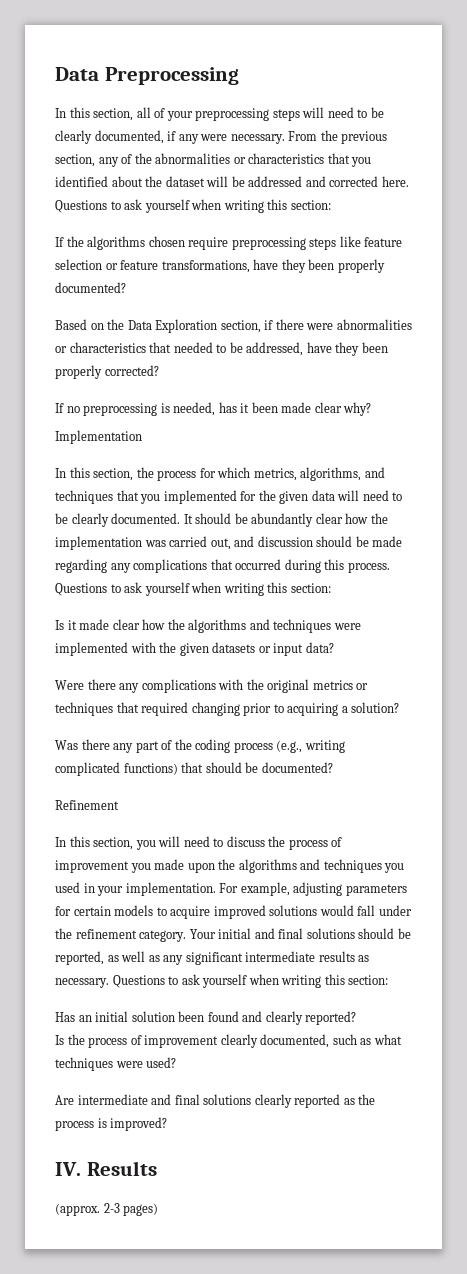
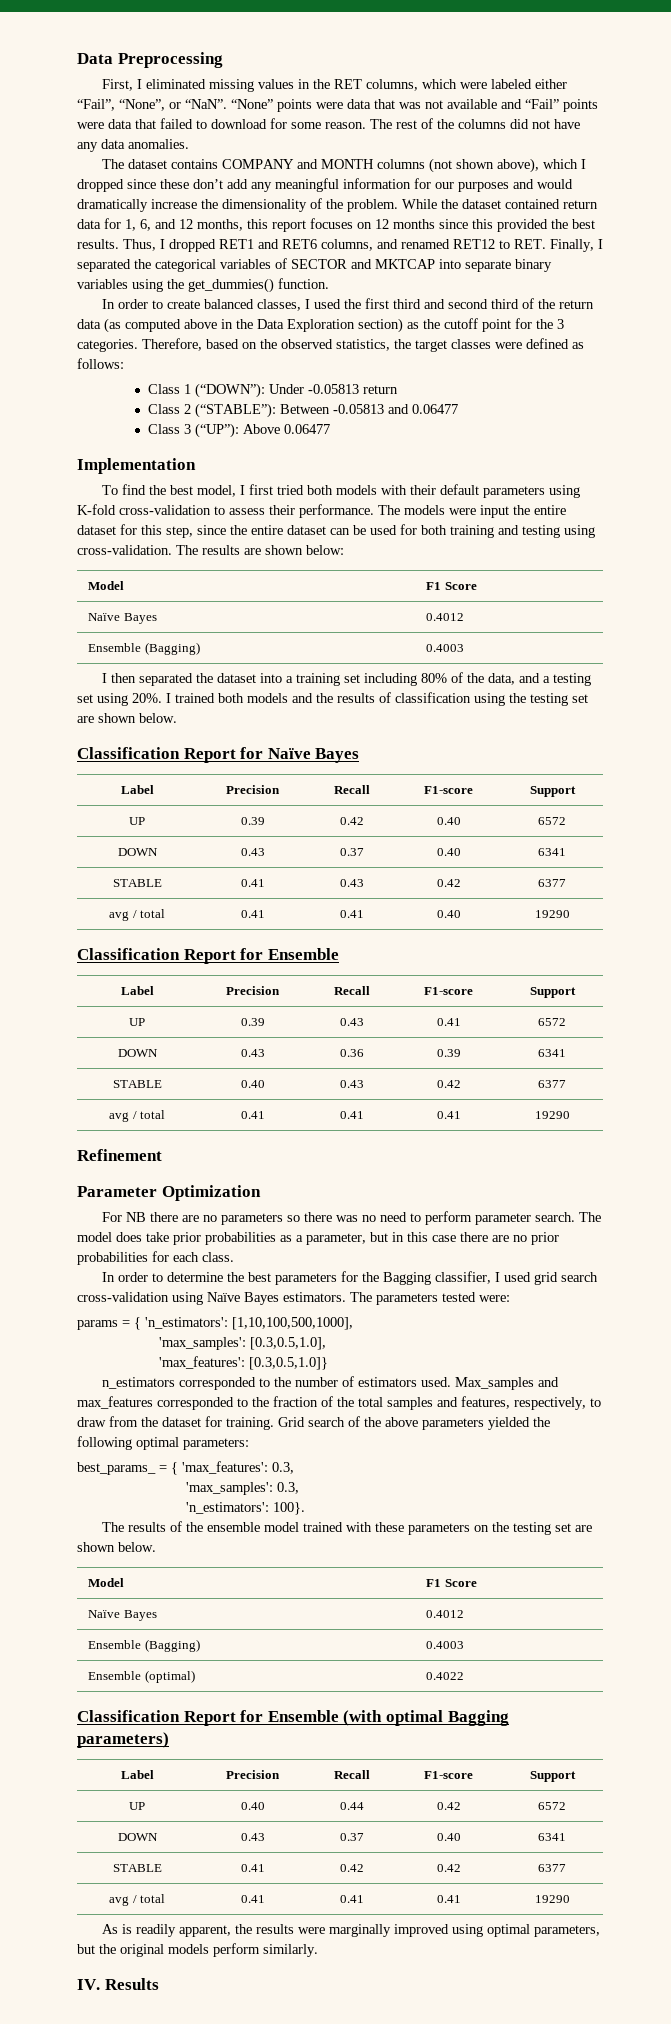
[55,107,384,121] [55,130,388,144] [55,153,372,167] [55,176,409,187] [55,199,331,213] [55,236,403,250] [55,259,385,273] [55,282,126,293] [55,319,412,333] [55,342,388,356] [55,365,159,379] [55,402,372,416] [55,430,142,444] [55,467,385,481] [55,490,403,504] [55,513,388,527] [55,536,403,550] [55,559,390,573] [55,582,331,596] [55,619,361,633] [55,642,334,656] [55,679,369,693] [55,702,400,716] [55,739,345,753] [55,762,333,776] [55,800,119,810] [55,836,343,850] [55,859,405,873] [55,882,407,896] [55,905,412,919] [55,928,411,942] [55,951,370,965] [55,974,389,988] [55,1011,357,1025] [55,1034,402,1048] [55,1057,177,1071] [55,1094,376,1108] [55,1117,168,1131] In this section, all of your preprocessing steps will need to be clearly documented, if any were necessary. From the previous section, any of the abnormalities or characteristics that you identified about the dataset will be addressed and corrected here. Questions to ask yourself when writing this section: // If the algorithms chosen require preprocessing steps like feature selection or feature transformations, have they been properly documented? // Based on the Data Exploration section, if there were abnormalities or characteristics that needed to be addressed, have they been properly corrected? // If no preprocessing is needed, has it been made clear why? // Implementation // In this section, the process for which metrics, algorithms, and techniques that you implemented for the given data will need to be clearly documented. It should be abundantly clear how the implementation was carried out, and discussion should be made regarding any complications that occurred during this process. Questions to ask yourself when writing this section: // Is it made clear how the algorithms and techniques were implemented with the given datasets or input data? // Were there any complications with the original metrics or techniques that required changing prior to acquiring a solution? // Was there any part of the coding process (e.g., writing complicated functions) that should be documented? // Refinement // In this section, you will need to discuss the process of improvement you made upon the algorithms and techniques you used in your implementation. For example, adjusting parameters for certain models to acquire improved solutions would fall under the refinement category. Your initial and final solutions should be reported, as well as any significant intermediate results as necessary. Questions to ask yourself when writing this section: // Has an initial solution been found and clearly reported? // Is the process of improvement clearly documented, such as what techniques were used? // Are intermediate and final solutions clearly reported as the process is improved? -> [102,79,568,92] [77,99,598,112] [77,118,580,129] [77,139,189,152] [102,158,587,173] [77,178,573,192] [77,198,598,212] [77,218,595,232] [77,239,603,252] [77,258,552,272] [77,278,329,293] [102,298,595,311] [77,318,564,333] [77,338,584,352] [77,358,124,369] [147,383,398,398] [147,403,458,418] [147,423,330,438] [77,458,196,474] [102,484,581,498] [77,504,566,518] [77,524,595,538] [77,545,344,555] [88,581,125,590] [426,582,477,590] [88,613,157,624] [426,613,465,621] [88,642,200,655] [426,644,465,652] [102,672,592,686] [77,692,588,706] [77,713,177,723] [77,747,360,763] [120,785,154,794] [225,785,280,794] [334,785,370,794] [424,786,473,794] [529,786,576,797] [129,817,145,825] [240,817,265,825] [340,817,364,825] [436,817,461,825] [538,817,566,825] [117,848,158,856] [240,848,265,856] [340,848,364,856] [436,848,461,856] [538,848,566,856] [112,879,162,887] [240,879,265,887] [340,879,364,887] [436,879,461,887] [538,879,566,887] [108,909,166,921] [240,910,265,918] [340,910,364,918] [436,910,461,918] [534,910,570,918] [77,948,339,964] [120,986,154,995] [225,986,280,995] [334,986,370,995] [424,987,473,995] [529,987,576,998] [129,1018,145,1026] [240,1018,265,1026] [340,1018,364,1026] [436,1018,461,1026] [538,1018,566,1026] [117,1049,158,1057] [240,1049,265,1057] [340,1049,364,1057] [436,1049,461,1057] [538,1049,566,1057] [112,1080,162,1088] [240,1080,265,1088] [340,1080,364,1088] [436,1080,461,1088] [538,1080,566,1088] [108,1110,166,1122] [240,1111,265,1119] [340,1111,364,1119] [436,1111,461,1119] [534,1111,570,1119] [77,1149,162,1161] [77,1185,261,1201] [102,1211,602,1225] [77,1232,559,1245] [77,1251,234,1265] [102,1271,599,1285] [77,1292,510,1305] [77,1317,353,1330] [158,1337,326,1350] [158,1356,328,1370] [102,1376,560,1390] [77,1396,601,1410] [77,1416,550,1430] [77,1436,249,1450] [77,1461,294,1475] [186,1482,300,1495] [186,1502,306,1515] [102,1521,593,1535] [77,1542,156,1552] [88,1578,125,1587] [426,1579,477,1587] [88,1610,157,1621] [426,1610,465,1618] [88,1639,200,1652] [426,1641,465,1649] [88,1670,195,1683] [426,1672,465,1680] [77,1710,509,1726] [77,1732,169,1748] [120,1770,154,1779] [225,1770,280,1779] [334,1770,370,1779] [424,1771,473,1779] [529,1771,576,1782] [129,1802,145,1810] [240,1802,265,1810] [340,1802,364,1810] [436,1802,461,1810] [538,1802,566,1810] [117,1833,158,1841] [240,1833,265,1841] [340,1833,364,1841] [436,1833,461,1841] [538,1833,566,1841] [112,1864,162,1872] [240,1864,265,1872] [340,1864,364,1872] [436,1864,461,1872] [538,1864,566,1872] [108,1894,166,1906] [240,1895,265,1903] [340,1895,364,1903] [436,1895,461,1903] [534,1895,570,1903] [102,1924,601,1937] [77,1943,318,1957] First, I eliminated missing values in the RET columns, which were labeled either “Fail”, “None”, or “NaN”. “None” points were data that was not available and “Fail” points were data that failed to download for some reason. The rest of the columns did not have any data anomalies. // The dataset contains COMPANY and MONTH columns (not shown above), which I dropped since these don’t add any meaningful information for our purposes and would dramatically increase the dimensionality of the problem. While the dataset contained return data for 1, 6, and 12 months, this report focuses on 12 months since this provided the best results. Thus, I dropped RET1 and RET6 columns, and renamed RET12 to RET. Finally, I separated the categorical variables of SECTOR and MKTCAP into separate binary variables using the get_dummies() function. // In order to create balanced classes, I used the first third and second third of the return data (as computed above in the Data Exploration section) as the cutoff point for the 3 categories. Therefore, based on the observed statistics, the target classes were defined as follows: // Class 1 (“DOWN”): Under -0.05813 return // Class 2 (“STABLE”): Between -0.05813 and 0.06477 // Class 3 (“UP”): Above 0.06477 // Implementation // To find the best model, I first tried both models with their default parameters using K-fold cross-validation to assess their performance. The models were input the entire dataset for this step, since the entire dataset can be used for both training and testing using cross-validation. The results are shown below: // Model | F1 Score // Naïve Bayes | 0.4012 // Ensemble (Bagging) | 0.4003 // I then separated the dataset into a training set including 80% of the data, and a testing set using 20%. I trained both models and the results of classification using the testing set are shown below. // Classification Report for Naïve Bayes // Label | Precision | Recall | F1-score | Support // UP | 0.39 | 0.42 | 0.40 | 6572 // DOWN | 0.43 | 0.37 | 0.40 | 6341 // STABLE | 0.41 | 0.43 | 0.42 | 6377 // avg / total | 0.41 | 0.41 | 0.40 | 19290 // Classification Report for Ensemble // Label | Precision | Recall | F1-score | Support // UP | 0.39 | 0.43 | 0.41 | 6572 // DOWN | 0.43 | 0.36 | 0.39 | 6341 // STABLE | 0.40 | 0.43 | 0.42 | 6377 // avg / total | 0.41 | 0.41 | 0.41 | 19290 // Refinement // Parameter Optimization // For NB there are no parameters so there was no need to perform parameter search. The model does take prior probabilities as a parameter, but in this case there are no prior probabilities for each class. // In order to determine the best parameters for the Bagging classifier, I used grid search cross-validation using Naïve Bayes estimators. The parameters tested were: // params = { 'n_estimators': [1,10,100,500,1000], // 'max_samples': [0.3,0.5,1.0], // 'max_features': [0.3,0.5,1.0]} // n_estimators corresponded to the number of estimators used. Max_samples and max_features corresponded to the fraction of the total samples and features, respectively, to draw from the dataset for training. Grid search of the above parameters yielded the following optimal parameters: // best_params_ = { 'max_features': 0.3, // 'max_samples': 0.3, // 'n_estimators': 100}. // The results of the ensemble model trained with these parameters on the testing set are shown below. // Model | F1 Score // Naïve Bayes | 0.4012 // Ensemble (Bagging) | 0.4003 // Ensemble (optimal) | 0.4022 // Classification Report for Ensemble (with optimal Bagging parameters) // Label | Precision | Recall | F1-score | Support // UP | 0.40 | 0.44 | 0.42 | 6572 // DOWN | 0.43 | 0.37 | 0.40 | 6341 // STABLE | 0.41 | 0.42 | 0.42 | 6377 // avg / total | 0.41 | 0.41 | 0.41 | 19290 // As is readily apparent, the results were marginally improved using optimal parameters, but the original models perform similarly.
[55,1203,159,1216] // (approx. 2-3 pages) -> (159, 1984) none

